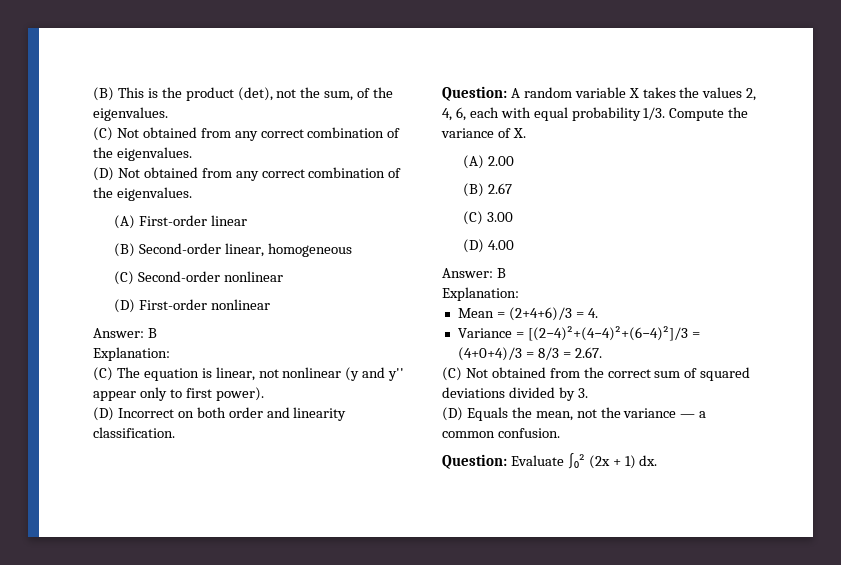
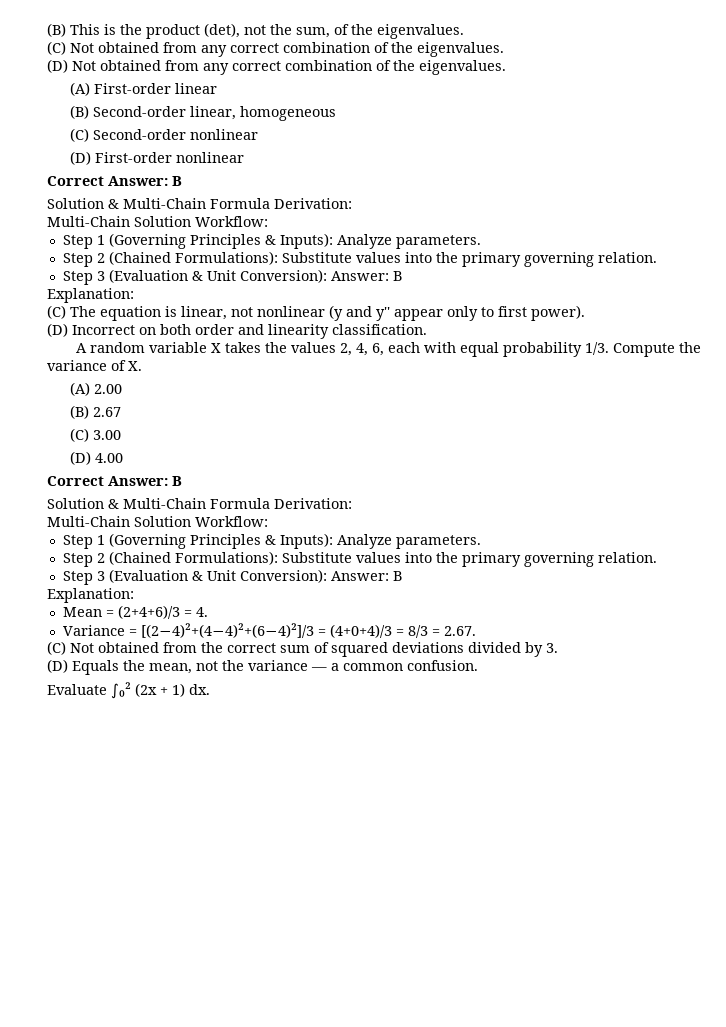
(271, 304) none -> [47,176,182,186] [47,198,352,209] [47,216,268,227] [62,233,481,249] [62,251,657,267] [62,269,327,285] Correct Answer: B // Solution & Multi-Chain Formula Derivation: // Multi-Chain Solution Workflow: // Step 1 (Governing Principles & Inputs): Analyze parameters. // Step 2 (Chained Formulations): Substitute values into the primary governing relation. // Step 3 (Evaluation & Unit Conversion):
[442,86,507,101] Question: -> (427, 329) none
(515, 245) none -> [47,476,182,486] [47,498,352,509] [47,516,268,527] [62,533,481,549] [62,551,657,567] [62,569,327,585] Correct Answer: B // Solution & Multi-Chain Formula Derivation: // Multi-Chain Solution Workflow: // Step 1 (Governing Principles & Inputs): Analyze parameters. // Step 2 (Chained Formulations): Substitute values into the primary governing relation. // Step 3 (Evaluation & Unit Conversion):
[442,454,507,469] Question: -> (478, 665) none

